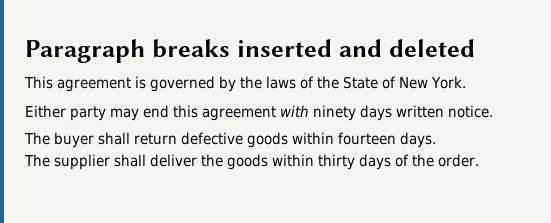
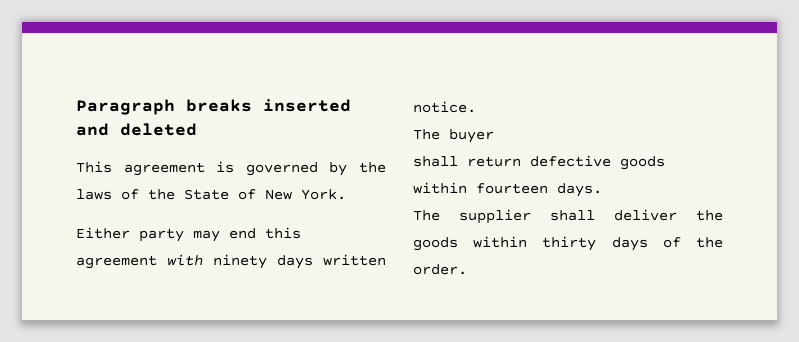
(94, 140) none -> (494, 136) //

